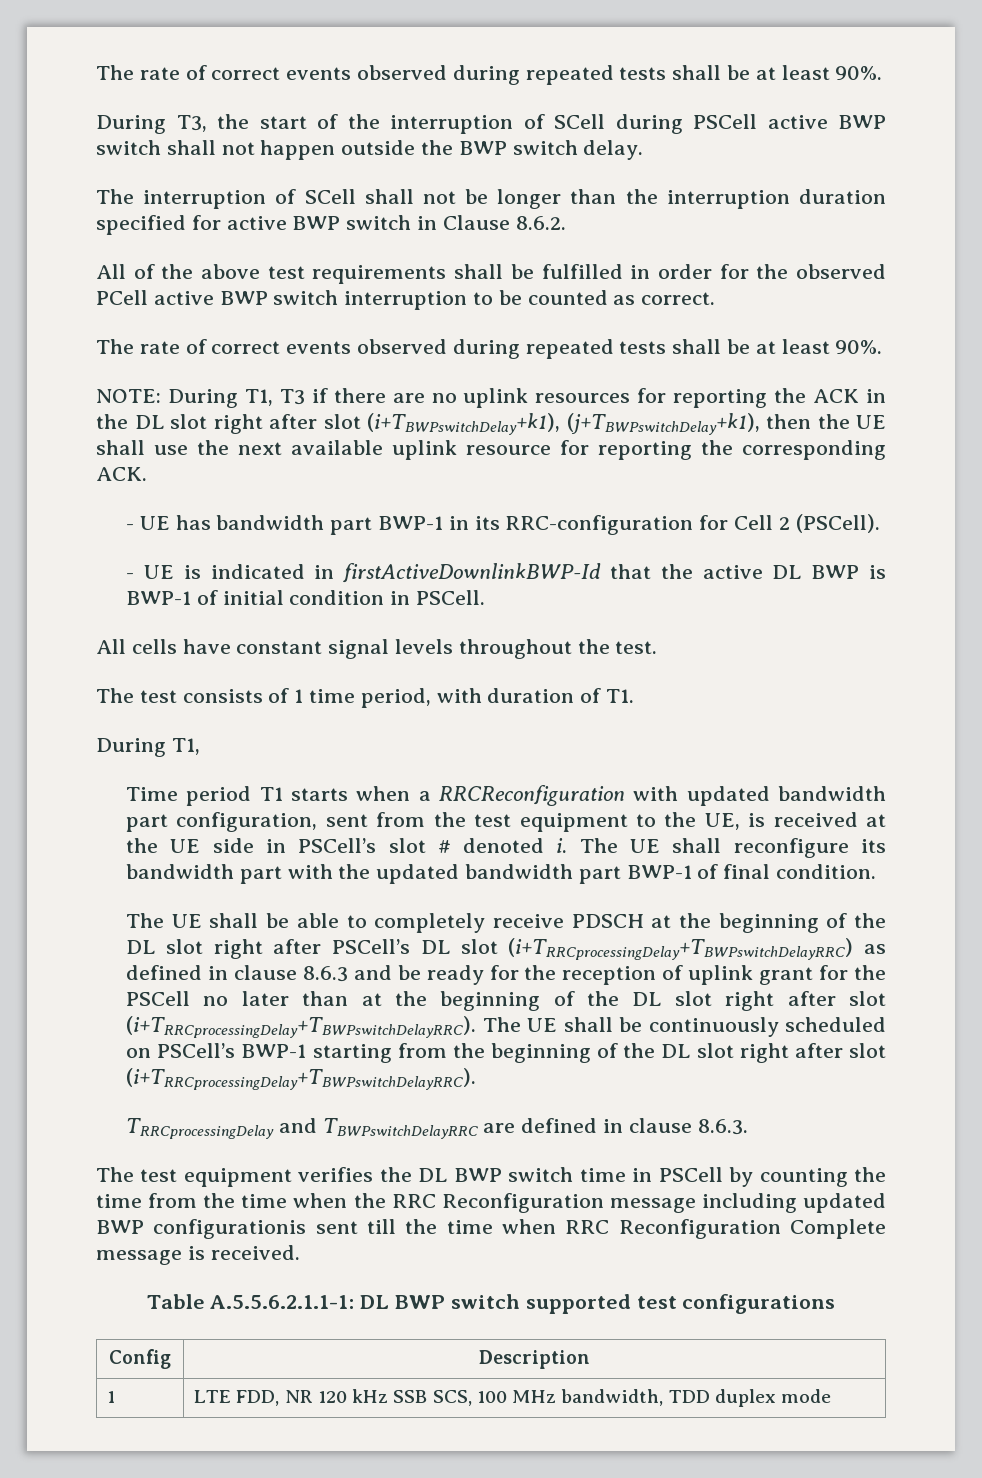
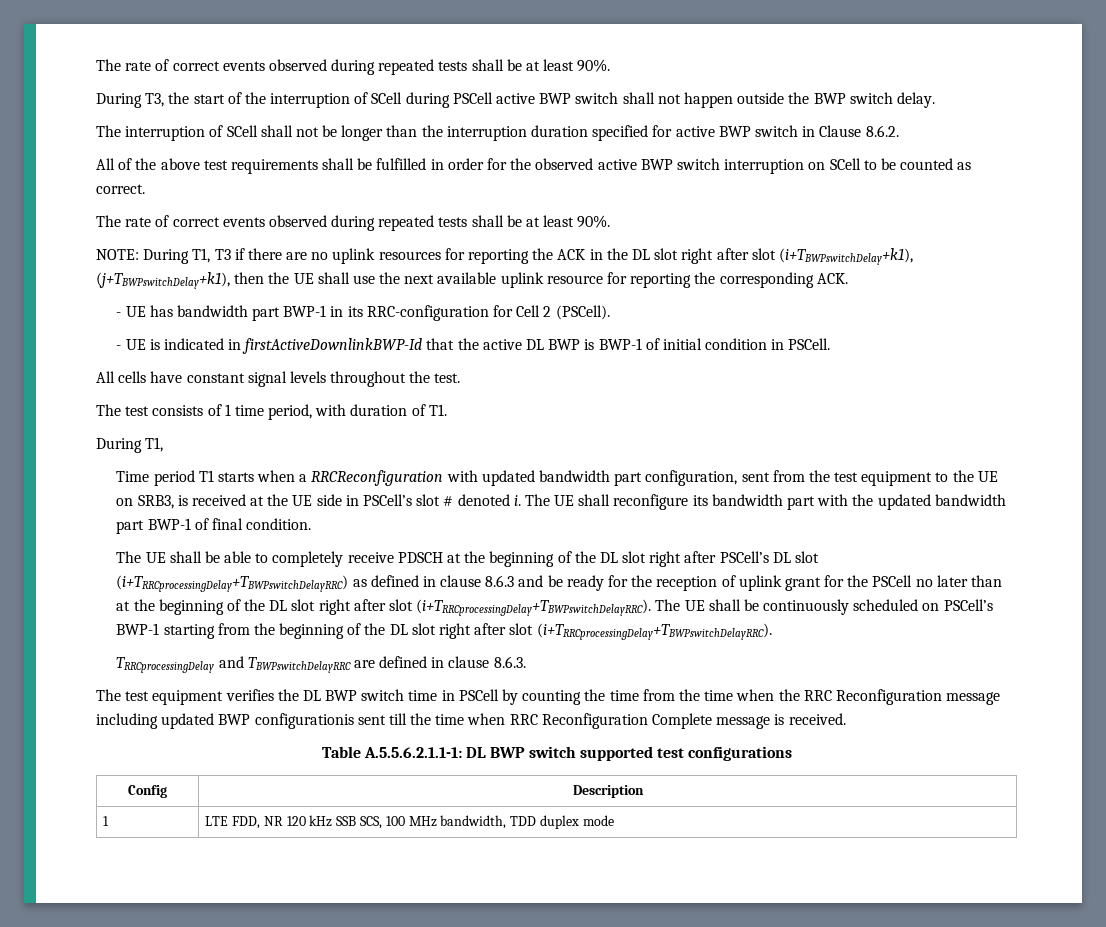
[96,290,148,305] PCell -> (594, 164) none
(468, 300) none -> [808,158,861,170] on SCell
[704,813,740,830] UE, -> [977,471,998,482] [116,495,174,509] UE on SRB3,

